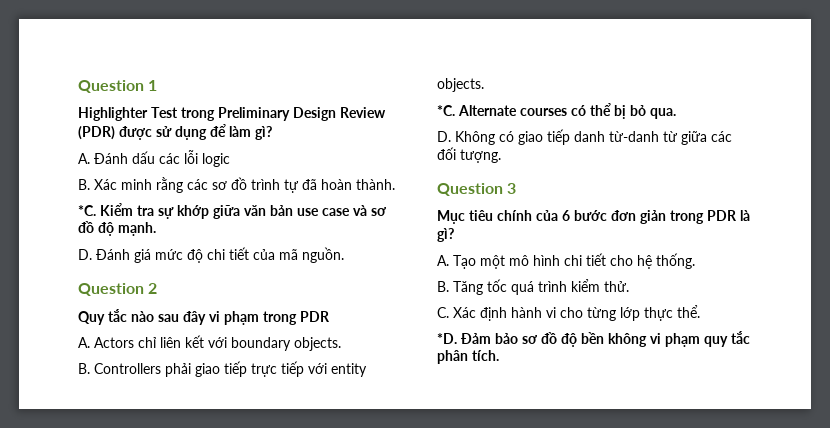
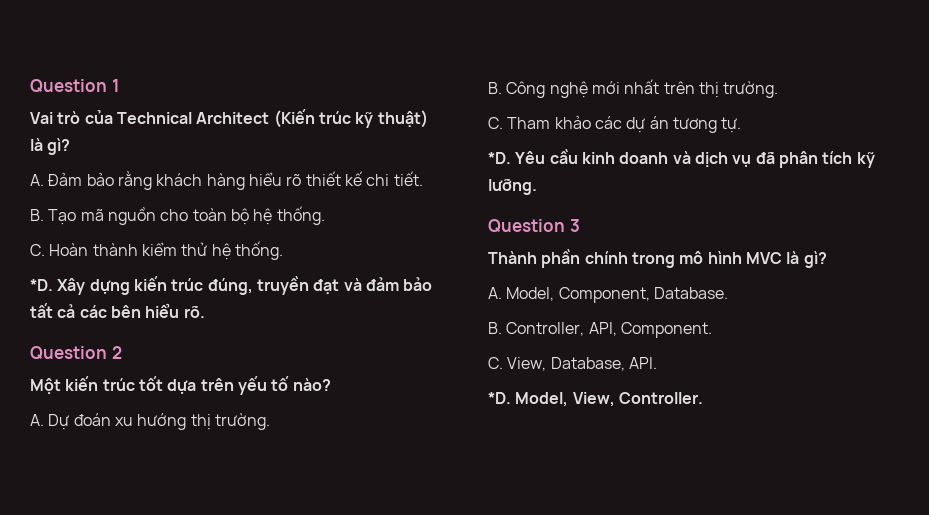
[78,107,386,121] [78,124,272,140] [78,150,230,167] [78,177,395,193] [78,203,387,219] [78,221,156,236] [78,247,344,263] [78,283,158,296] [78,309,330,325] [78,335,341,351] [78,361,367,377] [437,78,484,92] [437,103,676,119] [437,129,732,145] [437,147,501,163] [437,183,517,196] [437,210,750,224] [437,228,454,242] [437,253,695,269] [437,279,629,295] [437,305,700,321] [437,331,750,347] [437,350,499,364] Highlighter Test trong Preliminary Design Review (PDR) được sử dụng để làm gì? // A. Đánh dấu các lỗi logic // B. Xác minh rằng các sơ đồ trình tự đã hoàn thành. // *C. Kiểm tra sự khớp giữa văn bản use case và sơ đồ độ mạnh. // D. Đánh giá mức độ chi tiết của mã nguồn. // Question 2 // Quy tắc nào sau đây vi phạm trong PDR // A. Actors chỉ liên kết với boundary objects. // B. Controllers phải giao tiếp trực tiếp với entity objects. // *C. Alternate courses có thể bị bỏ qua. // D. Không có giao tiếp danh từ-danh từ giữa các đối tượng. // Question 3 // Mục tiêu chính của 6 bước đơn giản trong PDR là gì? // A. Tạo một mô hình chi tiết cho hệ thống. // B. Tăng tốc quá trình kiểm thử. // C. Xác định hành vi cho từng lớp thực thể. // *D. Đảm bảo sơ đồ độ bền không vi phạm quy tắc phân tích. -> [30,109,428,128] [30,138,71,155] [30,171,423,190] [30,206,325,225] [30,241,283,260] [30,276,433,295] [30,303,205,318] [30,346,122,360] [30,376,331,395] [30,413,270,430] [488,79,779,98] [488,115,742,133] [488,149,875,168] [488,179,537,195] [488,219,580,233] [488,249,827,268] [488,287,728,303] [488,322,712,338] [488,357,657,371] [488,392,703,407] Vai trò của Technical Architect (Kiến trúc kỹ thuật) là gì? // A. Đảm bảo rằng khách hàng hiểu rõ thiết kế chi tiết. // B. Tạo mã nguồn cho toàn bộ hệ thống. // C. Hoàn thành kiểm thử hệ thống. // *D. Xây dựng kiến trúc đúng, truyền đạt và đảm bảo tất cả các bên hiểu rõ. // Question 2 // Một kiến trúc tốt dựa trên yếu tố nào? // A. Dự đoán xu hướng thị trường. // B. Công nghệ mới nhất trên thị trường. // C. Tham khảo các dự án tương tự. // *D. Yêu cầu kinh doanh và dịch vụ đã phân tích kỹ lưỡng. // Question 3 // Thành phần chính trong mô hình MVC là gì? // A. Model, Component, Database. // B. Controller, API, Component. // C. View, Database, API. // *D. Model, View, Controller.

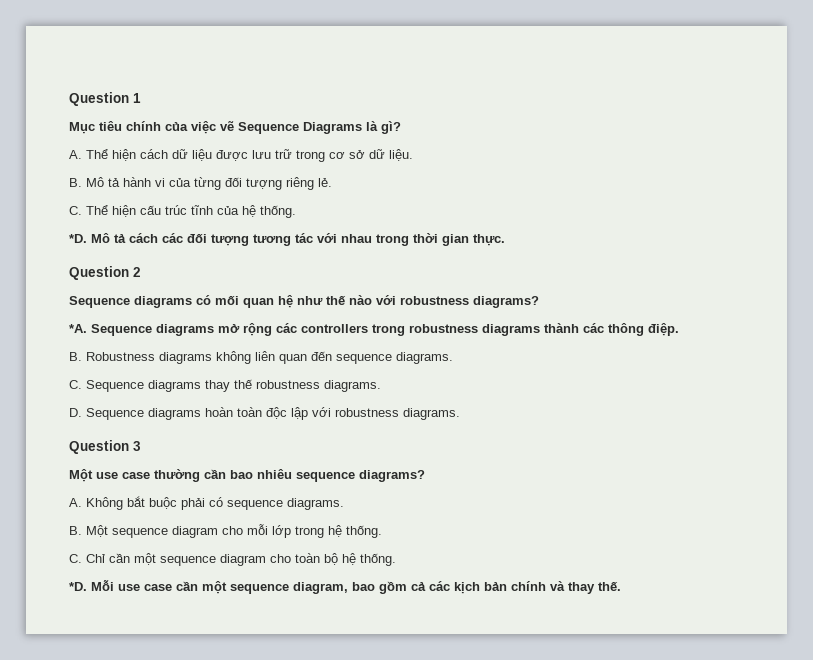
[30,109,428,128] [30,138,71,155] [30,171,423,190] [30,207,156,225] Vai trò của Technical Architect (Kiến trúc kỹ thuật) là gì? // A. Đảm bảo rằng khách hàng hiểu rõ thiết kế chi tiết. // B. Tạo mã nguồn -> [69,121,401,134] [69,149,413,162] [69,177,332,190] [69,205,296,218] [69,233,505,246] [69,266,141,280] [69,295,539,308] [69,323,679,336] [69,351,453,364] [69,379,381,392] [69,407,460,420] [69,440,141,454] [69,469,425,482] [69,496,344,510] [69,524,382,538] [69,553,266,566] Mục tiêu chính của việc vẽ Sequence Diagrams là gì? // A. Thể hiện cách dữ liệu được lưu trữ trong cơ sở dữ liệu. // B. Mô tả hành vi của từng đối tượng riêng lẻ. // C. Thể hiện cấu trúc tĩnh của hệ thống. // *D. Mô tả cách các đối tượng tương tác với nhau trong thời gian thực. // Question 2 // Sequence diagrams có mối quan hệ như thế nào với robustness diagrams? // *A. Sequence diagrams mở rộng các controllers trong robustness diagrams thành các thông điệp. // B. Robustness diagrams không liên quan đến sequence diagrams. // C. Sequence diagrams thay thế robustness diagrams. // D. Sequence diagrams hoàn toàn độc lập với robustness diagrams. // Question 3 // Một use case thường cần bao nhiêu sequence diagrams? // A. Không bắt buộc phải có sequence diagrams. // B. Một sequence diagram cho mỗi lớp trong hệ thống. // C. Chỉ cần một sequence diagram
[30,241,283,260] [30,276,433,295] [30,303,205,318] [30,346,122,360] [30,376,331,395] [30,413,270,430] [488,79,779,98] [488,115,742,133] [488,149,875,168] [488,179,537,195] [488,219,580,233] [488,249,827,268] [488,287,728,303] [488,322,712,338] [488,357,657,371] [488,392,703,407] C. Hoàn thành kiểm thử hệ thống. // *D. Xây dựng kiến trúc đúng, truyền đạt và đảm bảo tất cả các bên hiểu rõ. // Question 2 // Một kiến trúc tốt dựa trên yếu tố nào? // A. Dự đoán xu hướng thị trường. // B. Công nghệ mới nhất trên thị trường. // C. Tham khảo các dự án tương tự. // *D. Yêu cầu kinh doanh và dịch vụ đã phân tích kỹ lưỡng. // Question 3 // Thành phần chính trong mô hình MVC là gì? // A. Model, Component, Database. // B. Controller, API, Component. // C. View, Database, API. // *D. Model, View, Controller. -> [69,580,621,594] *D. Mỗi use case cần một sequence diagram, bao gồm cả các kịch bản chính và thay thế.

